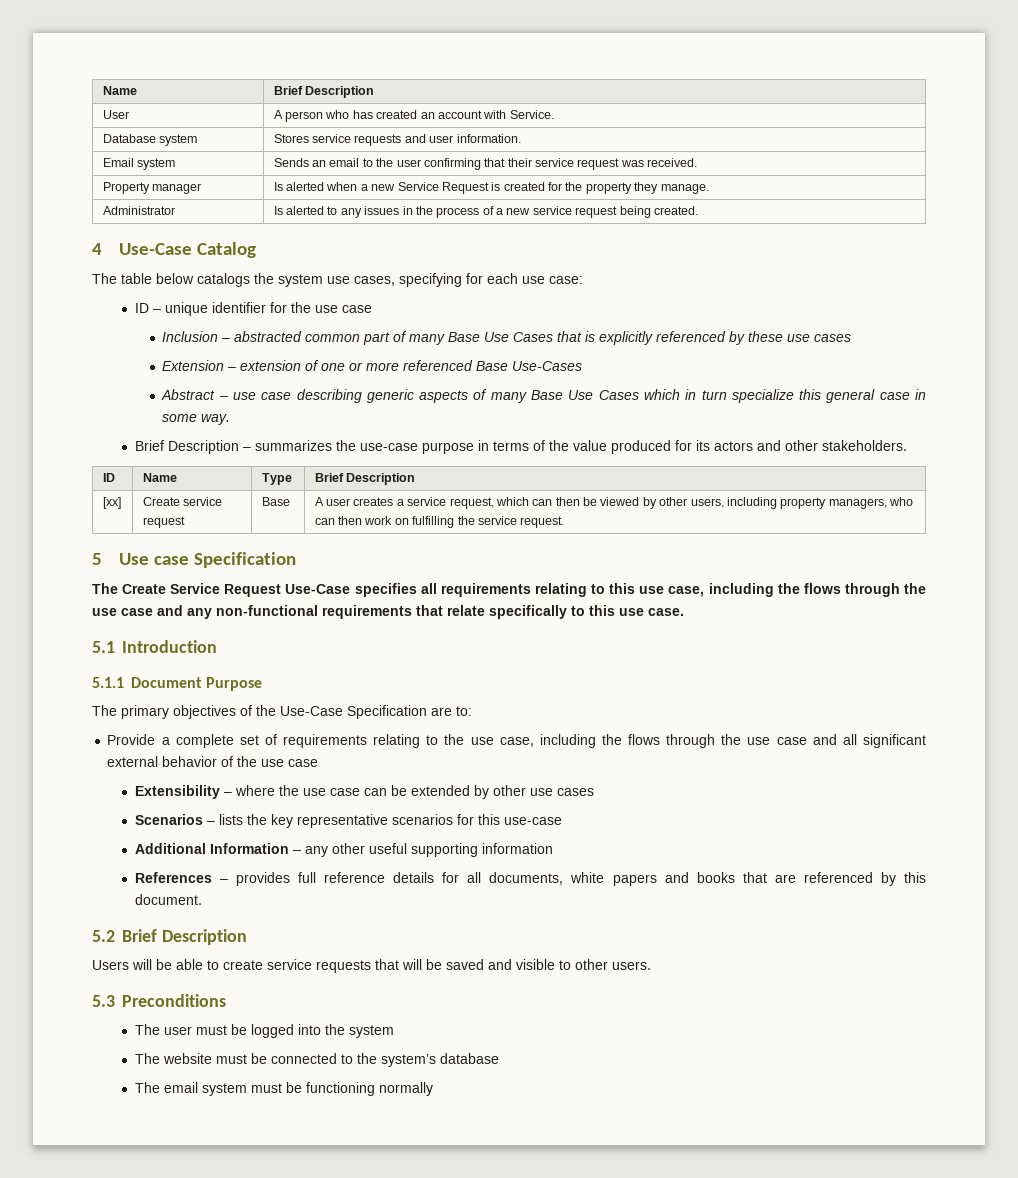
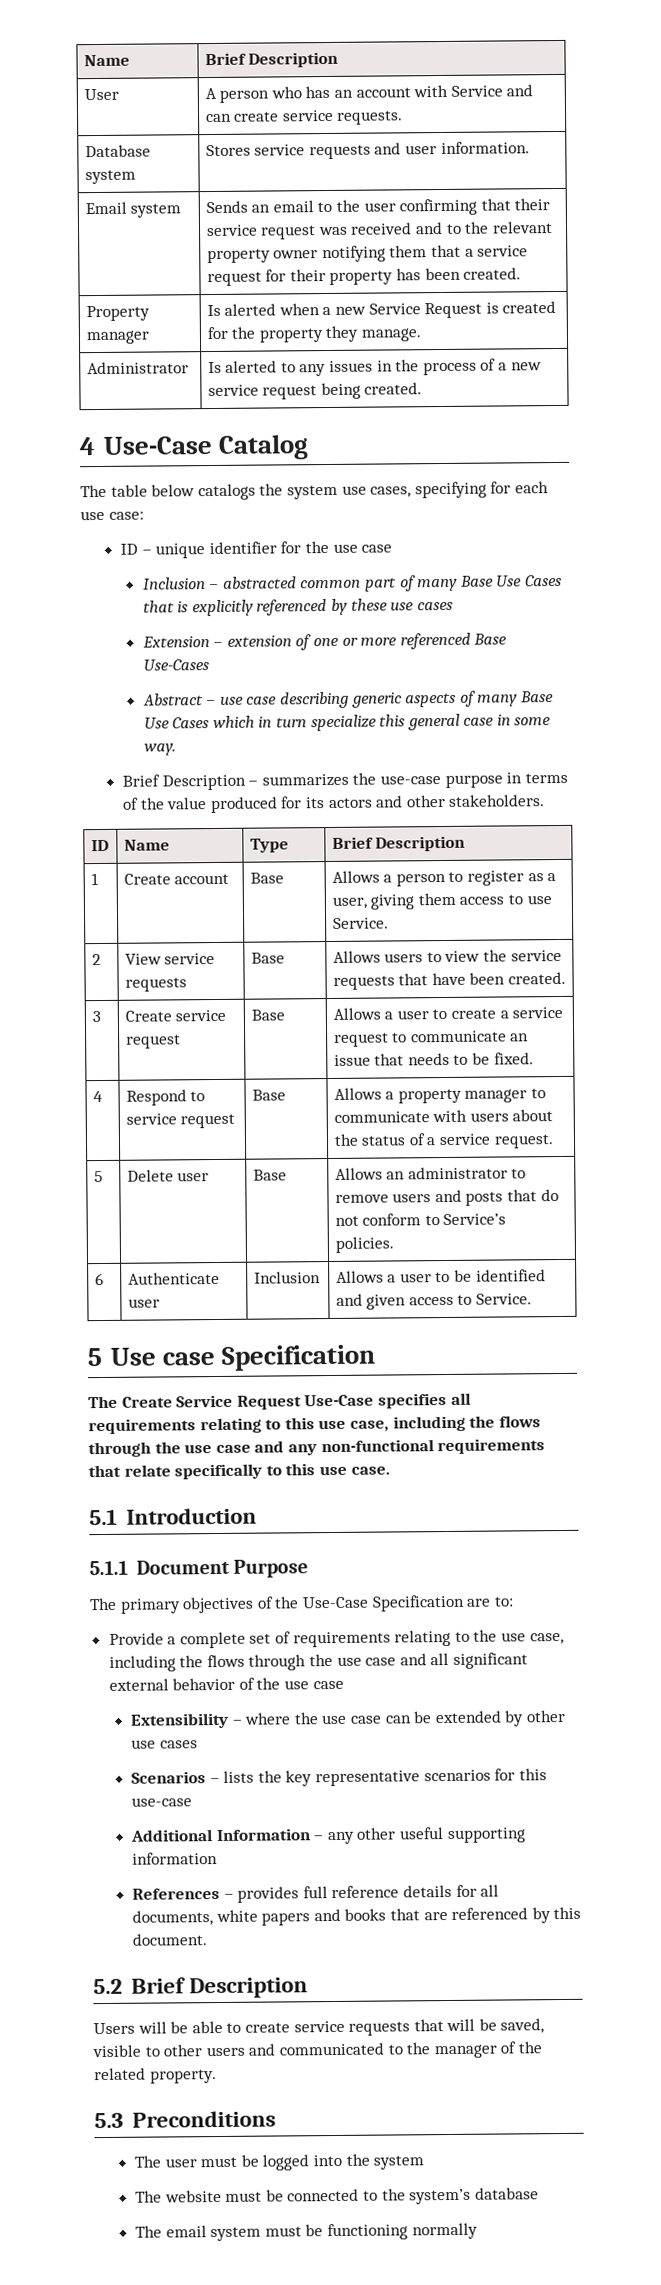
[376,110,418,119] created -> (331, 92) none
[509,110,554,119] Service. -> [450,84,534,97] [205,109,404,125] Service and can create service requests.
[647,158,698,167] received. -> [350,221,553,235] [206,244,529,264] [206,267,522,287] received and to the relevant property owner notifying them that a service request for their property has been created.
[102,497,121,509] [142,497,223,506] [142,516,185,528] [261,497,290,506] [314,497,914,509] [314,516,565,528] [xx] | Create service request | Base | A user creates a service request, which can then be viewed by other users, including property managers, who can then work on fulfilling the service request. -> [90,873,99,886] [123,873,230,885] [249,872,284,884] [331,870,557,887] [331,892,552,910] [332,917,389,929] [91,954,101,966] [124,952,216,965] [124,977,187,992] [250,952,285,964] [332,949,562,963] [332,971,567,990] [91,1010,101,1023] [124,1009,227,1022] [125,1034,181,1049] [250,1009,285,1021] [332,1006,564,1020] [333,1030,530,1047] [333,1052,534,1066] [92,1090,103,1103] [125,1089,206,1106] [125,1113,236,1129] [251,1089,286,1101] [333,1087,547,1104] [333,1109,554,1123] [333,1133,554,1149] [93,1170,103,1183] [126,1169,210,1182] [252,1169,287,1181] [334,1166,527,1180] [334,1189,559,1206] [334,1213,507,1226] [334,1236,394,1253] [94,1272,104,1286] [127,1271,220,1285] [127,1298,160,1308] [253,1271,321,1284] [335,1269,546,1283] [335,1293,533,1310] 1 | Create account | Base | Allows a person to register as a user, giving them access to use Service. // 2 | View service requests | Base | Allows users to view the service requests that have been created. // 3 | Create service request | Base | Allows a user to create a service request to communicate an issue that needs to be fixed. // 4 | Respond to service request | Base | Allows a property manager to communicate with users about the status of a service request. // 5 | Delete user | Base | Allows an administrator to remove users and posts that do not conform to Service’s policies. // 6 | Authenticate user | Inclusion | Allows a user to be identified and given access to Service.
[446,959,512,970] saved and -> [500,2018,545,2034] saved,
[612,961,651,970] users. -> [205,2041,542,2059] [94,2067,217,2084] users and communicated to the manager of the related property.

